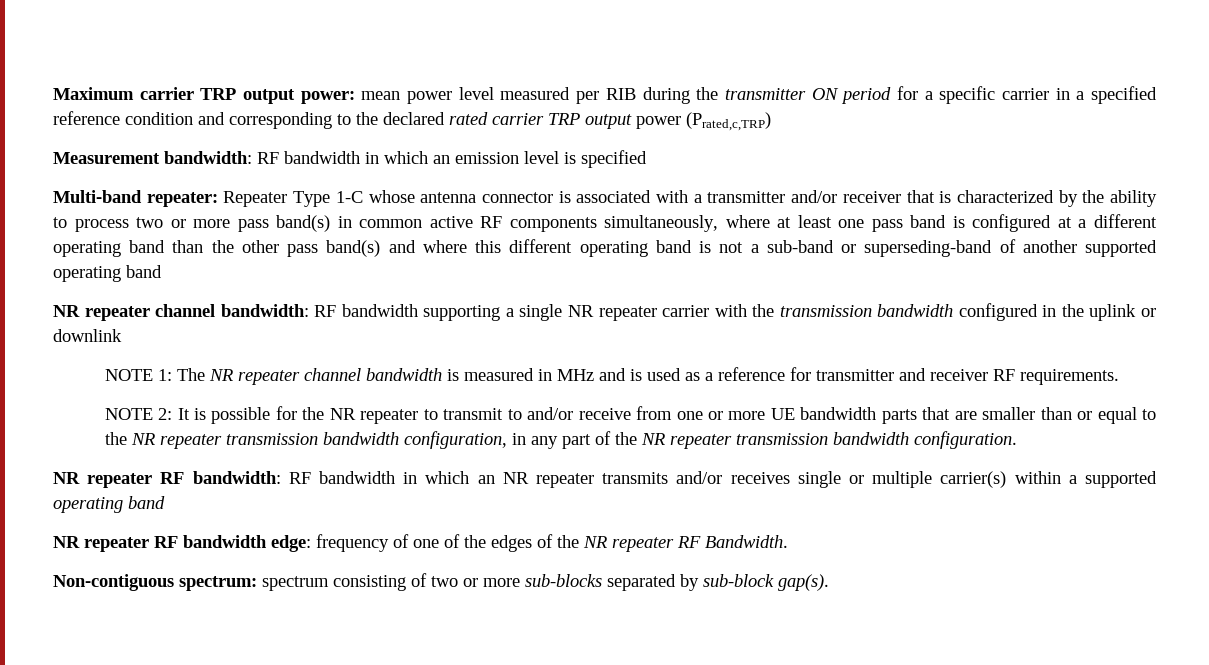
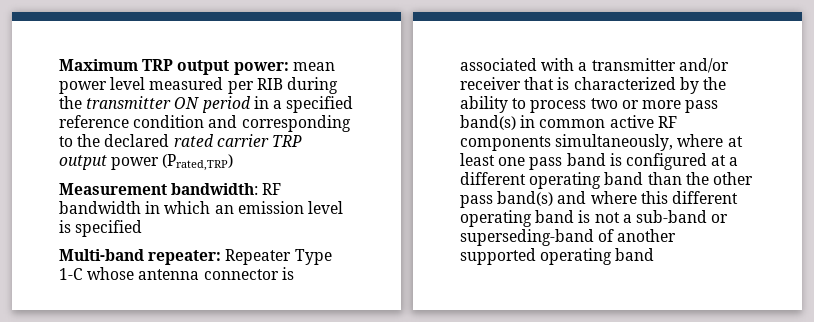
[139,87,194,100] carrier -> (138, 65) none
[896,86,1049,104] for a specific carrier -> (251, 104) none
[686,112,771,131] (Prated,c,TRP) -> [162,154,234,171] (Prated,TRP)
[53,303,1156,321] [53,329,122,342] [104,367,1119,385] [104,406,1157,424] [104,431,1017,449] [53,471,1158,488] [53,496,165,513] [53,534,788,552] [53,573,829,591] // NR repeater channel bandwidth: RF bandwidth supporting a single NR repeater carrier with the transmission bandwidth configured in the uplink or downlink // NOTE 1: The NR repeater channel bandwidth is measured in MHz and is used as a reference for transmitter and receiver RF requirements. // NOTE 2: It is possible for the NR repeater to transmit to and/or receive from one or more UE bandwidth parts that are smaller than or equal to the NR repeater transmission bandwidth configuration, in any part of the NR repeater transmission bandwidth configuration. // NR repeater RF bandwidth: RF bandwidth in which an NR repeater transmits and/or receives single or multiple carrier(s) within a supported operating band // NR repeater RF bandwidth edge: frequency of one of the edges of the NR repeater RF Bandwidth. // Non-contiguous spectrum: spectrum consisting of two or more sub-blocks separated by sub-block gap(s). -> (655, 254) none

